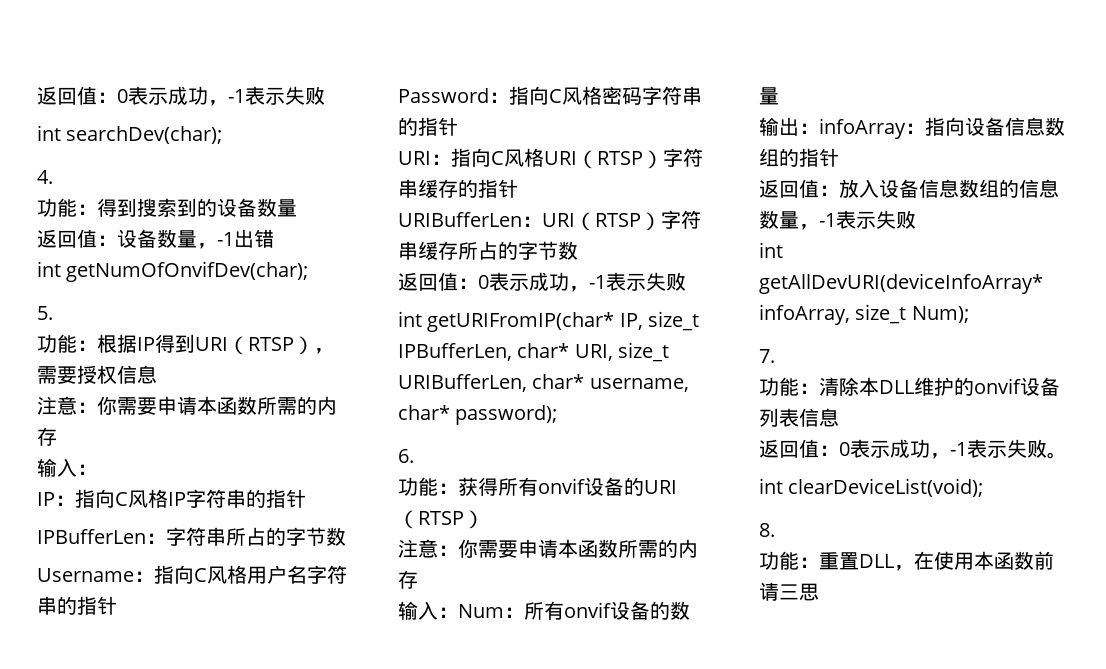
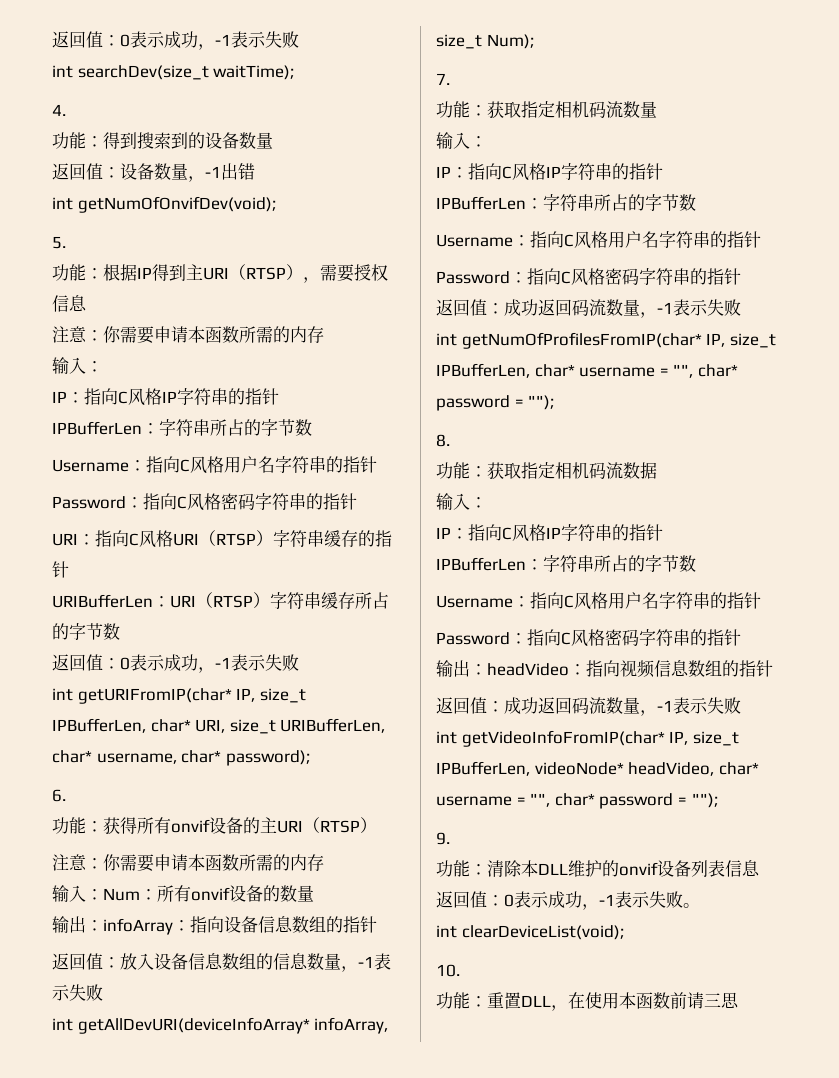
[66,126,223,144] searchDev(char); -> [77,65,295,80] searchDev(size_t waitTime);
[66,261,309,282] getNumOfOnvifDev(char); -> [77,196,276,213] getNumOfOnvifDev(void);
(195, 343) none -> [186,264,203,280] 主
(644, 486) none -> [260,817,277,833] 主
(775, 356) none -> [436,101,657,118] [436,132,487,149] [436,163,663,181] [436,194,696,211] [436,231,761,249] [436,268,741,286] [436,299,741,318] [436,332,776,349] [436,363,738,378] [436,395,555,411] [436,434,450,447] [436,462,657,479] [436,493,487,510] [436,524,663,542] [436,555,696,572] [436,592,761,610] [436,629,741,647] [436,660,773,678] [436,697,741,716] [436,730,739,747] [436,761,759,776] [436,793,718,809] [436,832,450,845] // 功能：获取指定相机码流数量 // 输入： // IP：指向C风格IP字符串的指针 // IPBufferLen：字符串所占的字节数 // Username：指向C风格用户名字符串的指针 // Password：指向C风格密码字符串的指针 // 返回值：成功返回码流数量，-1表示失败 // int getNumOfProfilesFromIP(char* IP, size_t IPBufferLen, char* username = "", char* password = ""); // 8. // 功能：获取指定相机码流数据 // 输入： // IP：指向C风格IP字符串的指针 // IPBufferLen：字符串所占的字节数 // Username：指向C风格用户名字符串的指针 // Password：指向C风格密码字符串的指针 // 输出：headVideo：指向视频信息数组的指针 // 返回值：成功返回码流数量，-1表示失败 // int getVideoInfoFromIP(char* IP, size_t IPBufferLen, videoNode* headVideo, char* username = "", char* password = ""); // 9.
[759,523,775,537] 8. -> [436,964,460,977] 10.

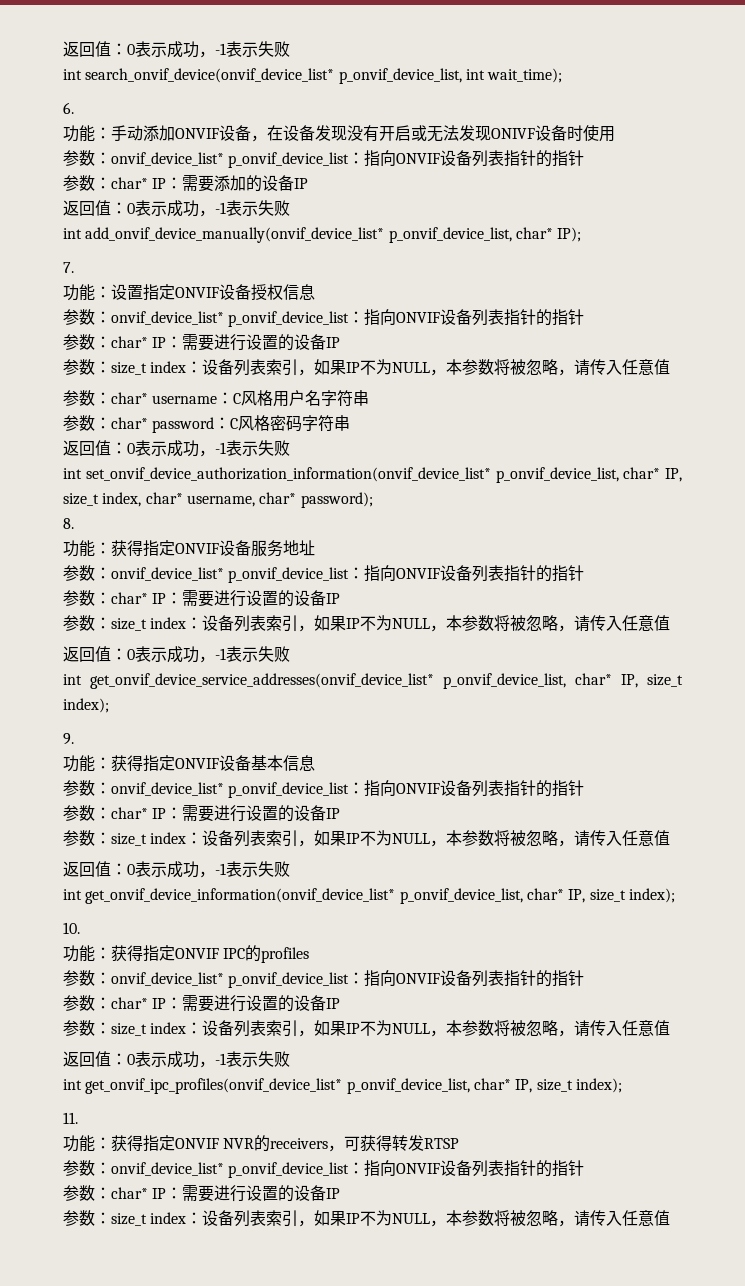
[77,65,295,80] [52,104,66,116] [52,132,273,149] [52,163,255,182] [52,196,276,213] [52,236,66,249] [52,264,388,283] [52,295,87,312] [52,326,324,344] [52,357,103,374] [52,388,279,406] [52,419,312,436] [52,456,377,474] [52,493,357,511] [52,530,392,548] [52,561,69,578] [52,592,389,609] [52,623,120,640] searchDev(size_t waitTime); // 4. // 功能：得到搜索到的设备数量 // 返回值：设备数量，-1出错 // int getNumOfOnvifDev(void); // 5. // 功能：根据IP得到主URI（RTSP），需要授权信息 // 注意：你需要申请本函数所需的内存 // 输入： // IP：指向C风格IP字符串的指针 // IPBufferLen：字符串所占的字节数 // Username：指向C风格用户名字符串的指针 // Password：指向C风格密码字符串的指针 // URI：指向C风格URI（RTSP）字符串缓存的指针 // URIBufferLen：URI（RTSP）字符串缓存所占的字节数 -> [85,68,563,84] [63,102,74,114] [63,125,615,142] [63,150,585,168] [63,175,309,192] search_onvif_device(onvif_device_list* p_onvif_device_list, int wait_time); // 6. // 功能：手动添加ONVIF设备，在设备发现没有开启或无法发现ONIVF设备时使用 // 参数：onvif_device_list* p_onvif_device_list：指向ONVIF设备列表指针的指针 // 参数：char* IP：需要添加的设备IP
[77,688,306,704] [52,718,386,734] [52,750,310,766] [52,789,66,802] [52,817,377,834] [52,854,324,872] [52,885,314,902] [52,916,377,935] [52,953,391,972] [52,984,103,1001] [52,1017,389,1034] [436,34,534,49] [436,73,450,85] [436,101,657,118] [436,132,487,149] [436,163,663,181] [436,194,696,211] [436,231,761,249] [436,268,741,286] [436,299,741,318] [436,332,776,349] [436,363,738,378] [436,395,555,411] [436,434,450,447] [436,462,657,479] [436,493,487,510] [436,524,663,542] [436,555,696,572] [436,592,761,610] [436,629,741,647] [436,660,773,678] [436,697,741,716] [436,730,739,747] [436,761,759,776] [436,793,718,809] [436,832,450,845] [436,860,760,877] [436,891,700,910] [436,925,624,940] [436,964,460,977] [436,992,739,1011] getURIFromIP(char* IP, size_t IPBufferLen, char* URI, size_t URIBufferLen, char* username, char* password); // 6. // 功能：获得所有onvif设备的主URI（RTSP） // 注意：你需要申请本函数所需的内存 // 输入：Num：所有onvif设备的数量 // 输出：infoArray：指向设备信息数组的指针 // 返回值：放入设备信息数组的信息数量，-1表示失败 // int getAllDevURI(deviceInfoArray* infoArray, size_t Num); // 7. // 功能：获取指定相机码流数量 // 输入： // IP：指向C风格IP字符串的指针 // IPBufferLen：字符串所占的字节数 // Username：指向C风格用户名字符串的指针 // Password：指向C风格密码字符串的指针 // 返回值：成功返回码流数量，-1表示失败 // int getNumOfProfilesFromIP(char* IP, size_t IPBufferLen, char* username = "", char* password = ""); // 8. // 功能：获取指定相机码流数据 // 输入： // IP：指向C风格IP字符串的指针 // IPBufferLen：字符串所占的字节数 // Username：指向C风格用户名字符串的指针 // Password：指向C风格密码字符串的指针 // 输出：headVideo：指向视频信息数组的指针 // 返回值：成功返回码流数量，-1表示失败 // int getVideoInfoFromIP(char* IP, size_t IPBufferLen, videoNode* headVideo, char* username = "", char* password = ""); // 9. // 功能：清除本DLL维护的onvif设备列表信息 // 返回值：0表示成功，-1表示失败。 // int clearDeviceList(void); // 10. // 功能：重置DLL，在使用本函数前请三思 -> [85,227,582,243] [63,262,74,273] [63,284,315,301] [63,309,585,327] [63,334,341,351] [63,359,671,376] [63,390,370,407] [63,415,351,433] [63,440,290,457] [63,467,682,483] [63,492,373,508] [63,518,74,529] [63,540,315,557] [63,565,585,583] [63,590,341,607] [63,615,671,632] [63,646,290,663] [63,673,683,689] [63,698,109,713] [63,733,74,745] [63,755,315,772] [63,780,585,798] [63,805,341,822] [63,830,671,847] [63,861,290,878] [63,888,675,904] [63,922,80,934] [63,945,310,963] [63,970,585,988] [63,995,341,1012] [63,1020,671,1037] [63,1051,290,1068] [63,1078,622,1094] [63,1112,78,1124] [63,1135,460,1152] [63,1160,585,1178] [63,1185,341,1202] [63,1210,671,1227] add_onvif_device_manually(onvif_device_list* p_onvif_device_list, char* IP); // 7. // 功能：设置指定ONVIF设备授权信息 // 参数：onvif_device_list* p_onvif_device_list：指向ONVIF设备列表指针的指针 // 参数：char* IP：需要进行设置的设备IP // 参数：size_t index：设备列表索引，如果IP不为NULL，本参数将被忽略，请传入任意值 // 参数：char* username：C风格用户名字符串 // 参数：char* password：C风格密码字符串 // 返回值：0表示成功，-1表示失败 // int set_onvif_device_authorization_information(onvif_device_list* p_onvif_device_list, char* IP, size_t index, char* username, char* password); // 8. // 功能：获得指定ONVIF设备服务地址 // 参数：onvif_device_list* p_onvif_device_list：指向ONVIF设备列表指针的指针 // 参数：char* IP：需要进行设置的设备IP // 参数：size_t index：设备列表索引，如果IP不为NULL，本参数将被忽略，请传入任意值 // 返回值：0表示成功，-1表示失败 // int get_onvif_device_service_addresses(onvif_device_list* p_onvif_device_list, char* IP, size_t index); // 9. // 功能：获得指定ONVIF设备基本信息 // 参数：onvif_device_list* p_onvif_device_list：指向ONVIF设备列表指针的指针 // 参数：char* IP：需要进行设置的设备IP // 参数：size_t index：设备列表索引，如果IP不为NULL，本参数将被忽略，请传入任意值 // 返回值：0表示成功，-1表示失败 // int get_onvif_device_information(onvif_device_list* p_onvif_device_list, char* IP, size_t index); // 10. // 功能：获得指定ONVIF IPC的profiles // 参数：onvif_device_list* p_onvif_device_list：指向ONVIF设备列表指针的指针 // 参数：char* IP：需要进行设置的设备IP // 参数：size_t index：设备列表索引，如果IP不为NULL，本参数将被忽略，请传入任意值 // 返回值：0表示成功，-1表示失败 // int get_onvif_ipc_profiles(onvif_device_list* p_onvif_device_list, char* IP, size_t index); // 11. // 功能：获得指定ONVIF NVR的receivers，可获得转发RTSP // 参数：onvif_device_list* p_onvif_device_list：指向ONVIF设备列表指针的指针 // 参数：char* IP：需要进行设置的设备IP // 参数：size_t index：设备列表索引，如果IP不为NULL，本参数将被忽略，请传入任意值

